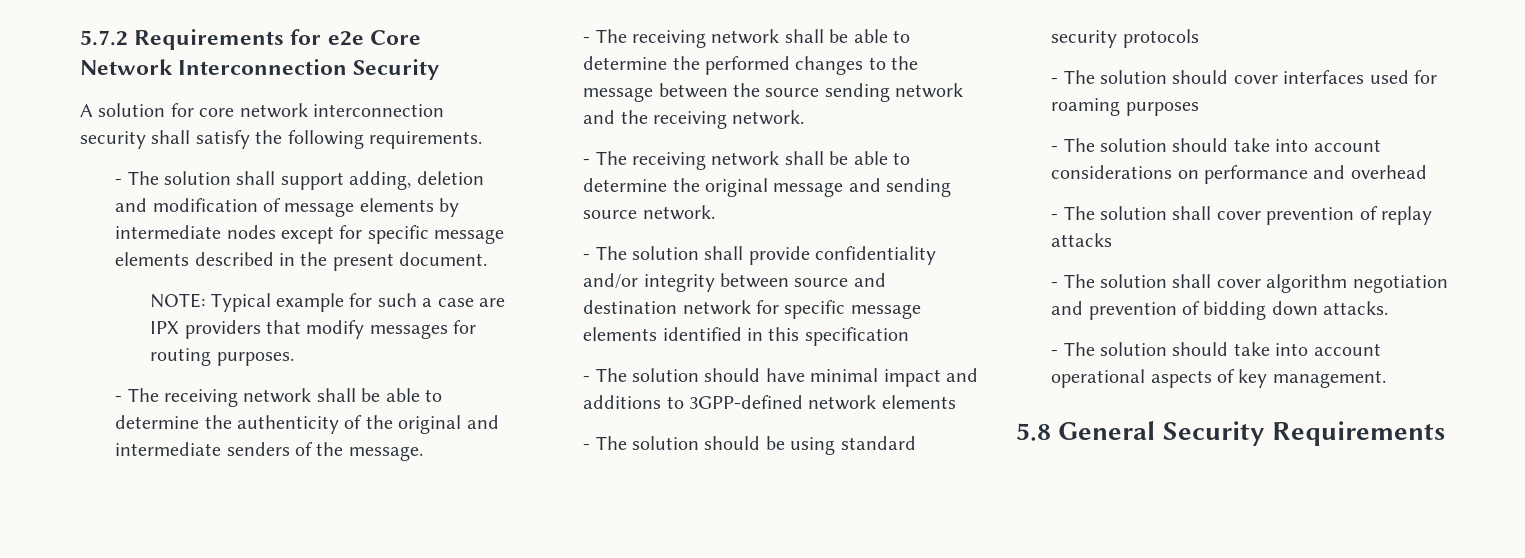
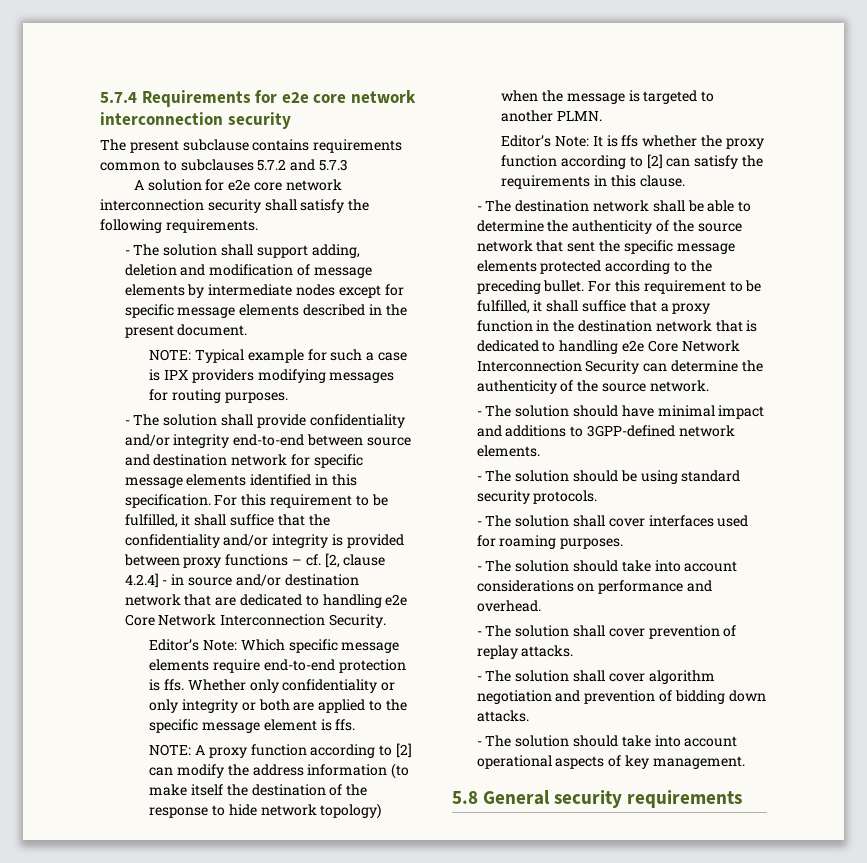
[80,30,128,46] 5.7.2 -> [100,92,137,103] 5.7.4
[369,30,421,45] [80,59,440,80] Core Network Interconnection Security -> [313,90,416,103] [100,112,291,129] [100,139,403,153] [100,159,348,171] core network interconnection security // The present subclause contains requirements common to subclauses 5.7.2 and 5.7.3
(194, 110) none -> [228,179,251,191] e2e
[479,298,506,307] are -> [149,369,161,381] is
[266,320,365,339] that modify -> [257,369,326,383] modifying
[115,388,442,407] [115,415,499,434] [115,442,423,461] [583,29,910,48] [583,56,919,75] [583,83,964,102] [583,110,805,129] [583,151,910,170] [583,178,952,197] [583,205,715,220] // - The receiving network shall be able to determine the authenticity of the original and intermediate senders of the message. // - The receiving network shall be able to determine the performed changes to the message between the source sending network and the receiving network. // - The receiving network shall be able to determine the original message and sending source network. -> (288, 397) none
(715, 283) none -> [233,434,305,446] end-to-end
[804,327,909,346] specification -> [124,494,388,508] [124,514,330,528] [124,534,404,548] [123,553,386,568] [124,573,359,588] [124,594,408,608] [124,614,386,628] [149,639,400,653] [149,659,406,673] [149,679,396,693] [149,699,407,713] [149,719,356,733] [149,743,412,758] [149,763,410,779] [149,784,368,796] [149,803,382,819] [501,90,715,104] [501,110,603,122] [501,135,764,149] [501,154,763,169] [501,175,685,189] [476,200,752,212] [476,220,742,234] [476,240,735,254] [476,260,712,274] [476,280,762,294] [476,300,711,314] [476,320,758,332] [476,340,740,354] [476,360,763,374] [476,380,709,394] specification. For this requirement to be fulfilled, it shall suffice that the confidentiality and/or integrity is provided between proxy functions – cf. [2, clause 4.2.4] - in source and/or destination network that are dedicated to handling e2e Core Network Interconnection Security. // Editor’s Note: Which specific message elements require end-to-end protection is ffs. Whether only confidentiality or only integrity or both are applied to the specific message element is ffs. // NOTE: A proxy function according to [2] can modify the address information (to make itself the destination of the response to hide network topology) when the message is targeted to another PLMN. // Editor’s Note: It is ffs whether the proxy function according to [2] can satisfy the requirements in this clause. // - The destination network shall be able to determine the authenticity of the source network that sent the specific message elements protected according to the preceding bullet. For this requirement to be fulfilled, it shall suffice that a proxy function in the destination network that is dedicated to handling e2e Core Network Interconnection Security can determine the authenticity of the source network.
[881,395,956,409] elements -> [476,445,540,457] elements.
[1122,29,1199,48] [1051,70,1229,84] protocols // - The solution should -> [533,490,598,504] [476,515,605,527] protocols. // - The solution shall
[1125,102,1199,116] purposes -> [560,538,624,549] purposes.
[1350,165,1427,179] overhead -> [476,600,541,612] overhead.
[1051,233,1113,247] attacks -> [521,645,574,657] attacks.
[1162,421,1445,446] Security Requirements -> [554,790,743,808] security requirements

